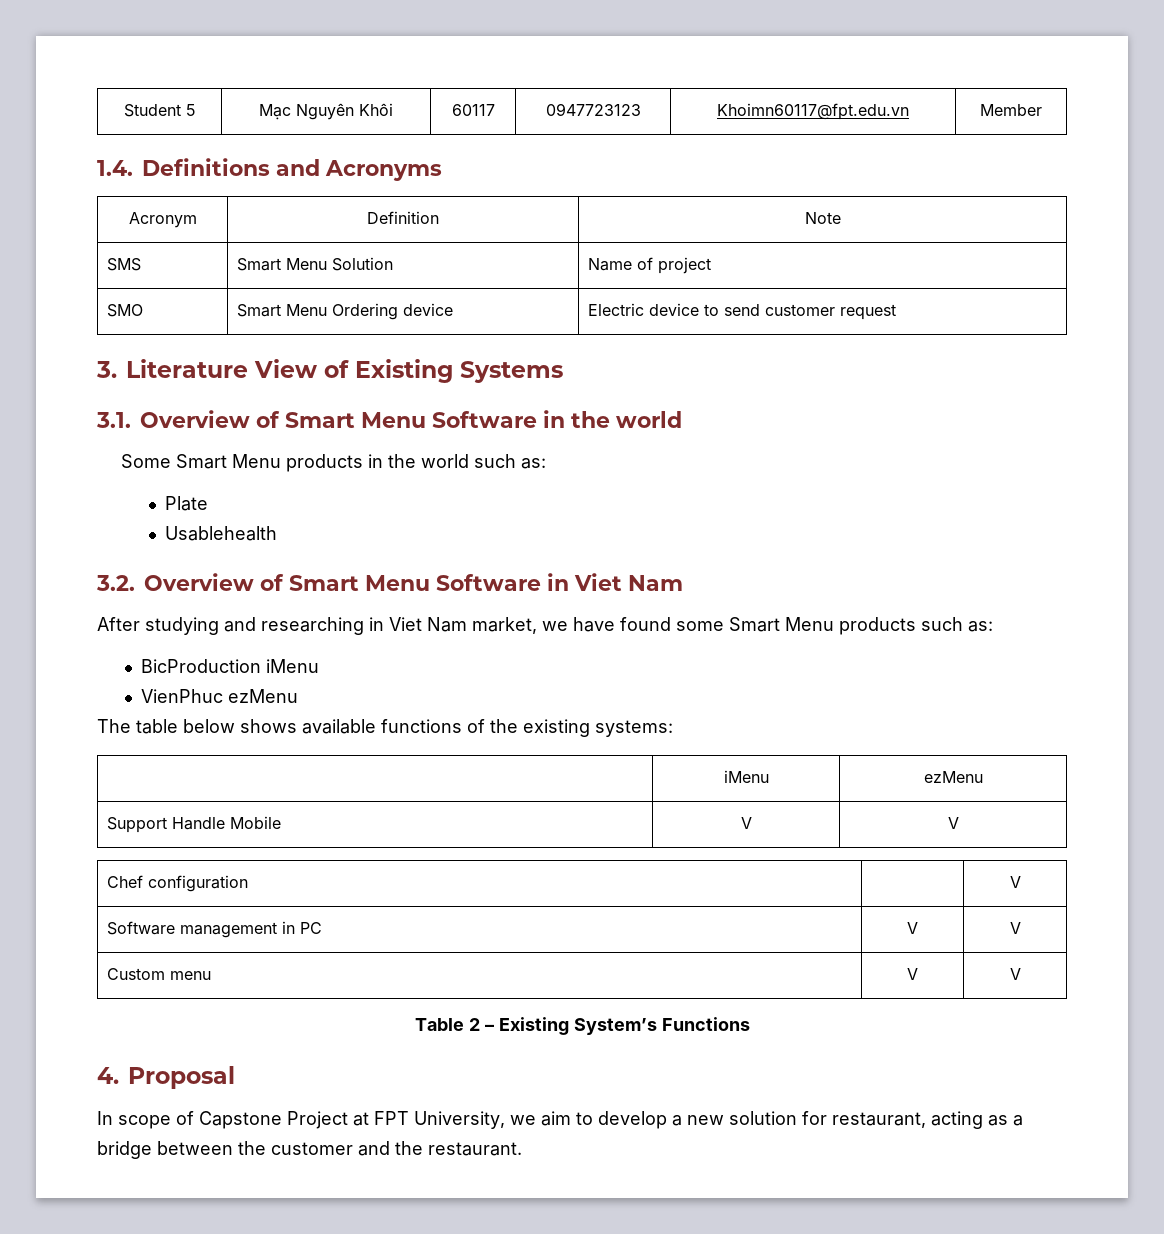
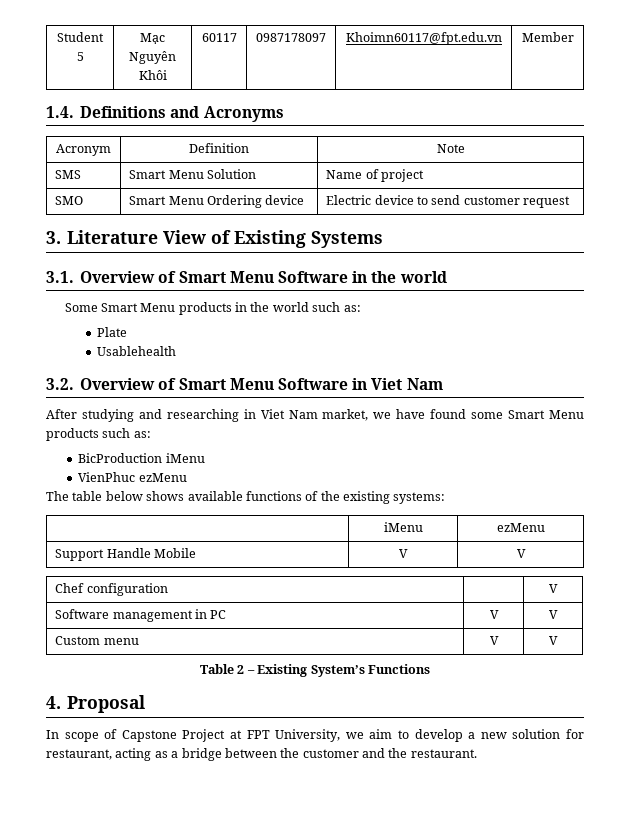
[545,103,641,116] 0947723123 -> [256,33,326,42] 0987178097

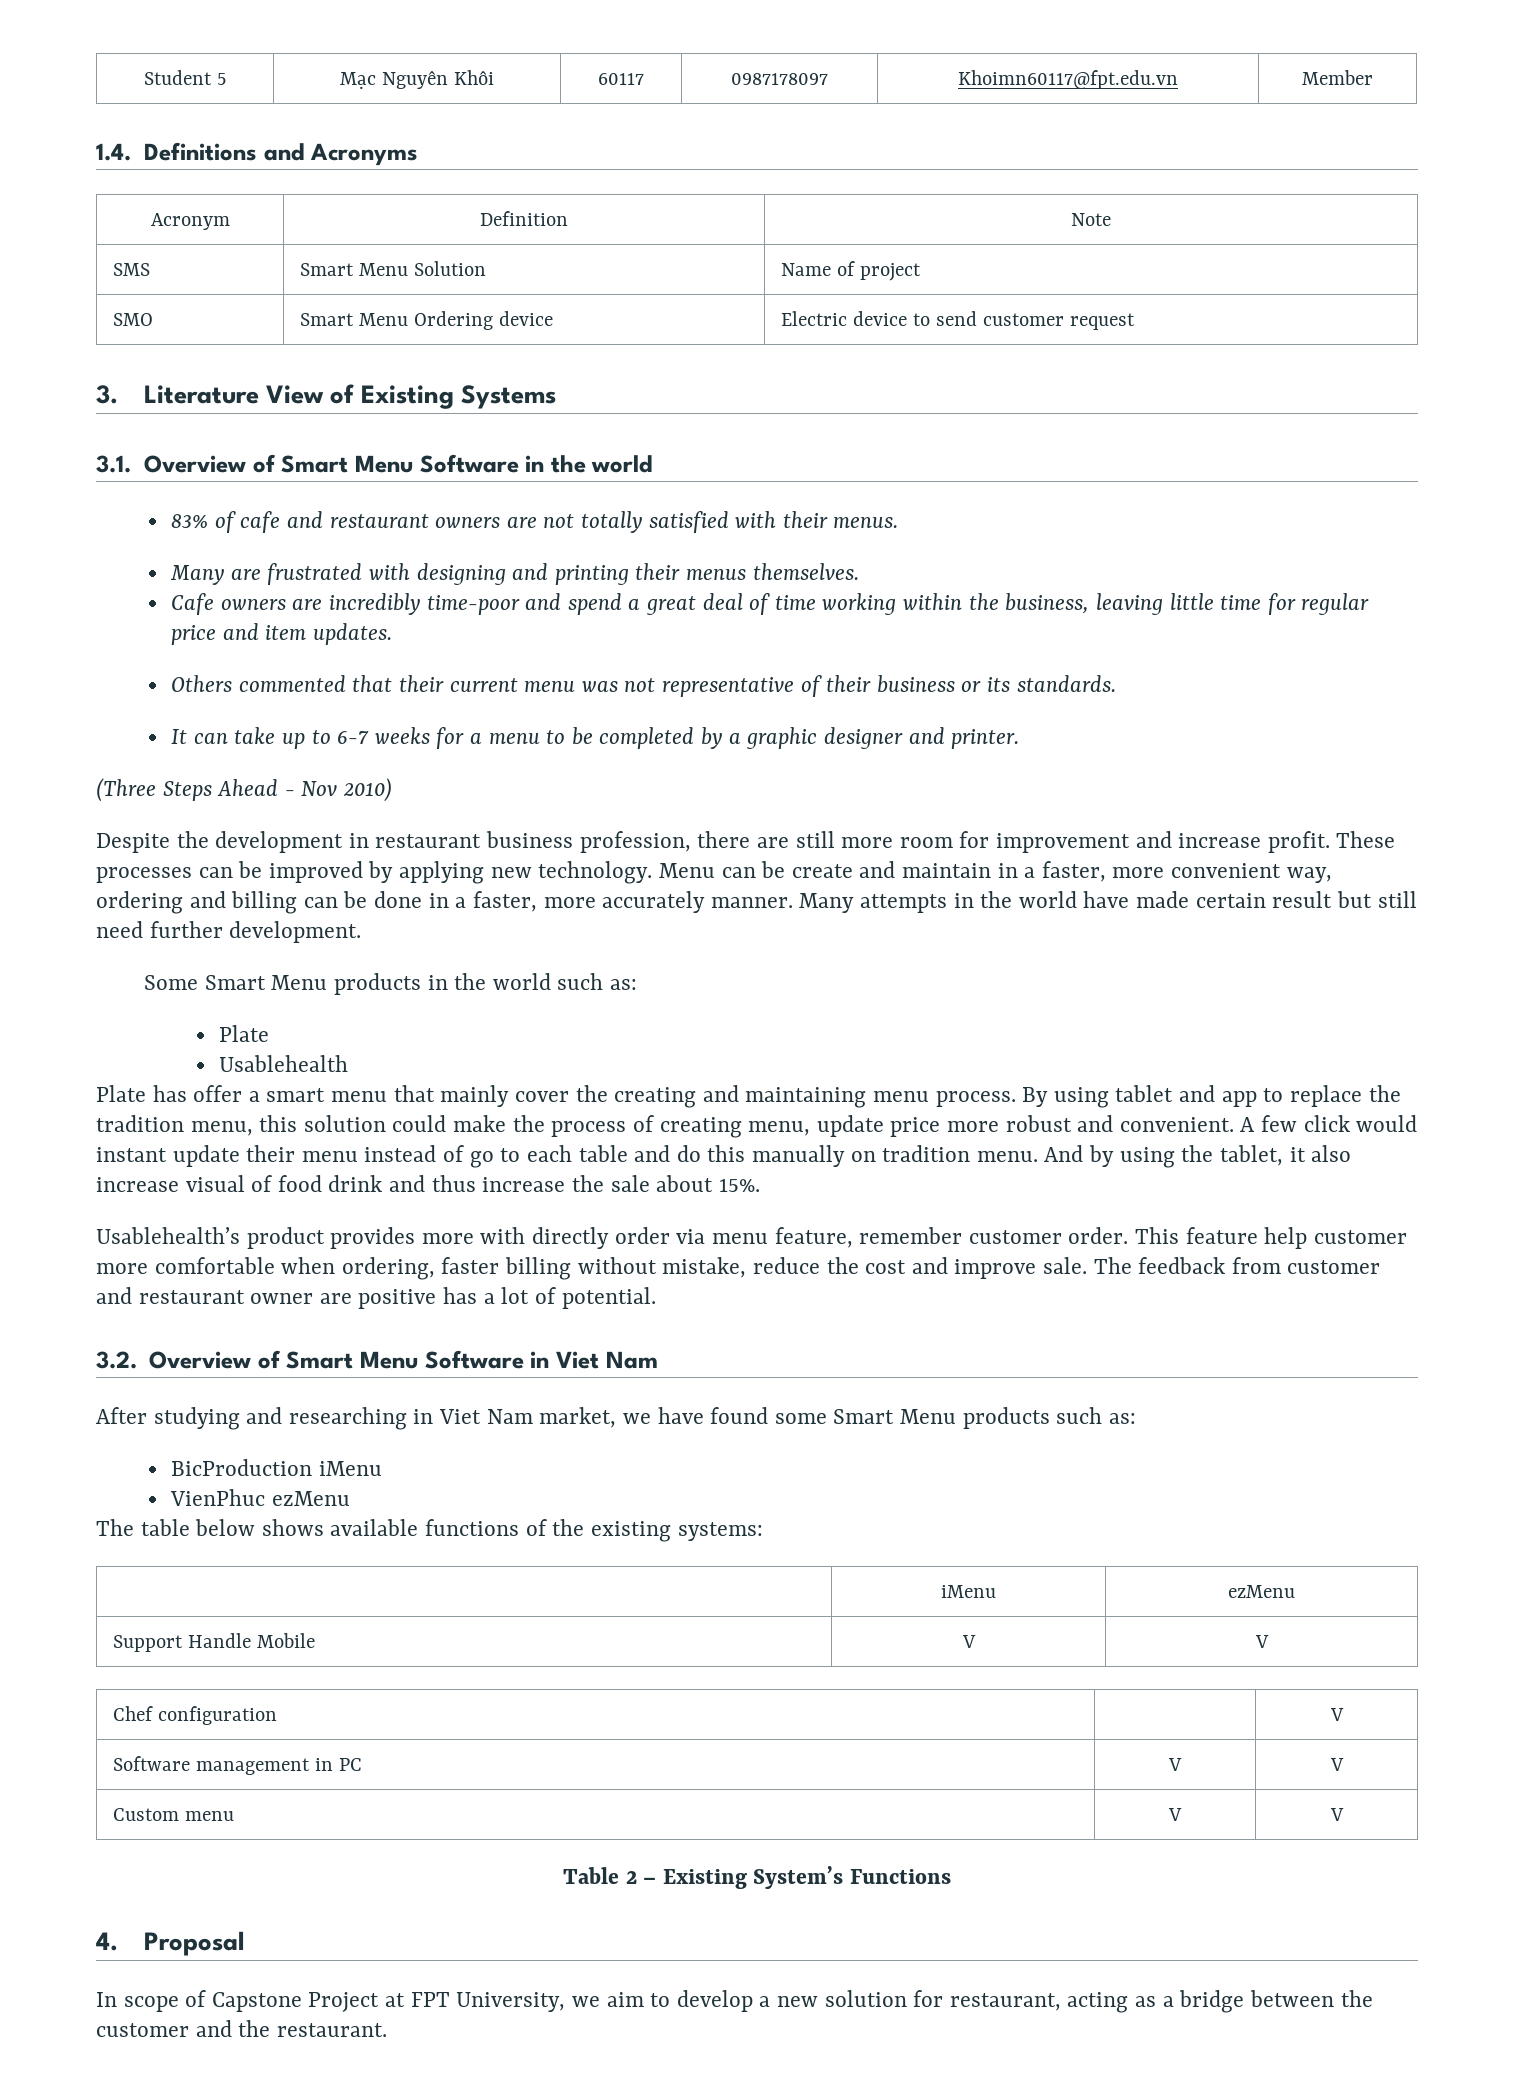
(447, 277) none -> [171,511,899,533] [170,563,859,585] [171,593,1370,615] [171,623,392,645] [171,675,1116,697] [171,727,1020,749] [96,778,393,802] [96,831,1396,853] [96,861,1332,884] [96,891,1417,914] [96,921,362,943] // 83% of cafe and restaurant owners are not totally satisfied with their menus. // Many are frustrated with designing and printing their menus themselves. // Cafe owners are incredibly time-poor and spend a great deal of time working within the business, leaving little time for regular price and item updates. // Others commented that their current menu was not representative of their business or its standards. // It can take up to 6-7 weeks for a menu to be completed by a graphic designer and printer. // (Three Steps Ahead - Nov 2010) // Despite the development in restaurant business profession, there are still more room for improvement and increase profit. These processes can be improved by applying new technology. Menu can be create and maintain in a faster, more convenient way, ordering and billing can be done in a faster, more accurately manner. Many attempts in the world have made certain result but still need further development.
(176, 351) none -> [96,1085,1401,1108] [96,1115,1418,1138] [96,1145,1352,1168] [96,1175,760,1192] [96,1227,1407,1249] [96,1257,1381,1280] [96,1287,656,1309] // Plate has offer a smart menu that mainly cover the creating and maintaining menu process. By using tablet and app to replace the tradition menu, this solution could make the process of creating menu, update price more robust and convenient. A few click would instant update their menu instead of go to each table and do this manually on tradition menu. And by using the tablet, it also increase visual of food drink and thus increase the sale about 15%. // Usablehealth’s product provides more with directly order via menu feature, remember customer order. This feature help customer more comfortable when ordering, faster billing without mistake, reduce the cost and improve sale. The feedback from customer and restaurant owner are positive has a lot of potential.

